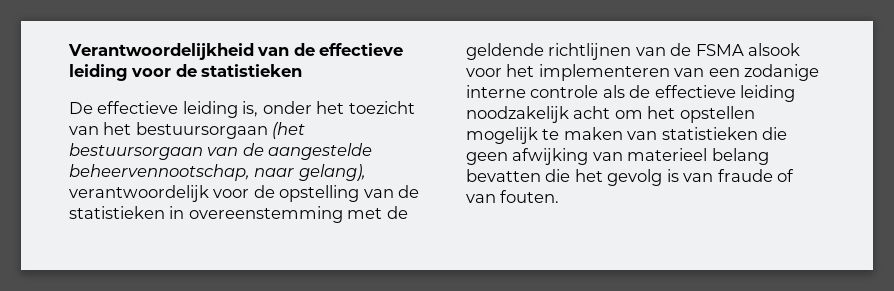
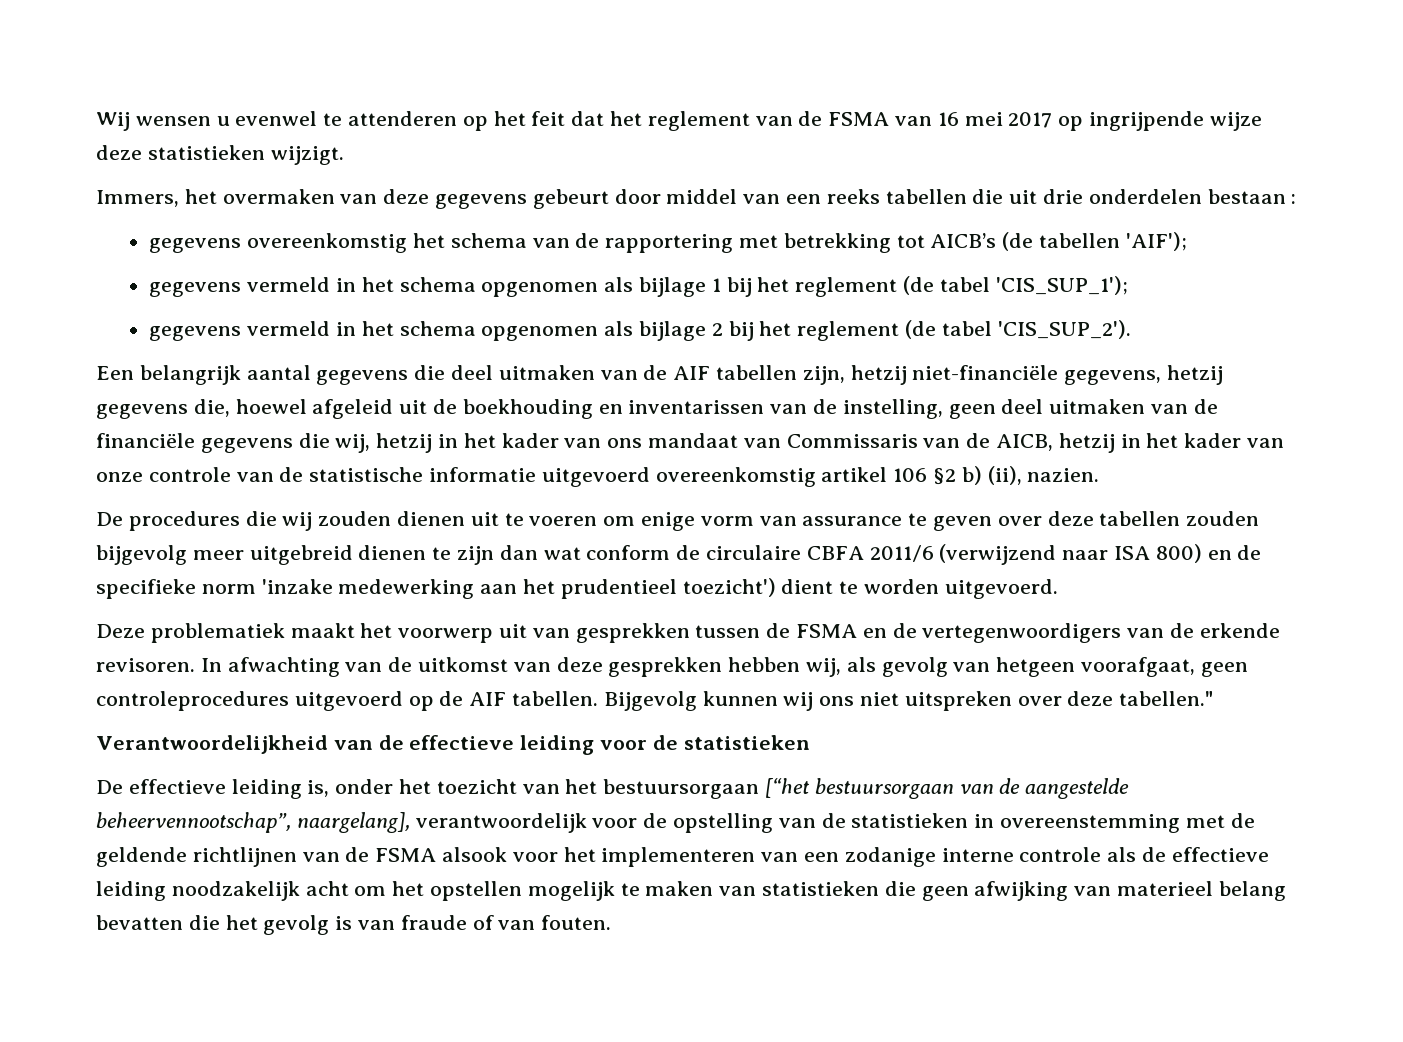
(68, 51) none -> [96,111,1262,131] [96,145,344,165] [96,189,1297,209] [149,232,1187,253] [149,276,1128,297] [149,320,1131,341] [96,365,1224,385] [96,399,1218,419] [96,433,1285,453] [96,466,1100,487] [96,511,1260,531] [96,544,1262,565] [96,578,1058,599] [96,623,1280,643] [96,657,1248,677] [96,691,1214,711] Wij wensen u evenwel te attenderen op het feit dat het reglement van de FSMA van 16 mei 2017 op ingrijpende wijze deze statistieken wijzigt. // Immers, het overmaken van deze gegevens gebeurt door middel van een reeks tabellen die uit drie onderdelen bestaan : // gegevens overeenkomstig het schema van de rapportering met betrekking tot AICB’s (de tabellen 'AIF'); // gegevens vermeld in het schema opgenomen als bijlage 1 bij het reglement (de tabel 'CIS_SUP_1'); // gegevens vermeld in het schema opgenomen als bijlage 2 bij het reglement (de tabel 'CIS_SUP_2'). // Een belangrijk aantal gegevens die deel uitmaken van de AIF tabellen zijn, hetzij niet-financiële gegevens, hetzij gegevens die, hoewel afgeleid uit de boekhouding en inventarissen van de instelling, geen deel uitmaken van de financiële gegevens die wij, hetzij in het kader van ons mandaat van Commissaris van de AICB, hetzij in het kader van onze controle van de statistische informatie uitgevoerd overeenkomstig artikel 106 §2 b) (ii), nazien. // De procedures die wij zouden dienen uit te voeren om enige vorm van assurance te geven over deze tabellen zouden bijgevolg meer uitgebreid dienen te zijn dan wat conform de circulaire CBFA 2011/6 (verwijzend naar ISA 800) en de specifieke norm 'inzake medewerking aan het prudentieel toezicht') dient te worden uitgevoerd. // Deze problematiek maakt het voorwerp uit van gesprekken tussen de FSMA en de vertegenwoordigers van de erkende revisoren. In afwachting van de uitkomst van deze gesprekken hebben wij, als gevolg van hetgeen voorafgaat, geen controleprocedures uitgevoerd op de AIF tabellen. Bijgevolg kunnen wij ons niet uitspreken over deze tabellen." //
[272,122,306,139] (het -> [765,778,811,798] [“het
[69,164,366,181] beheervennootschap, naar gelang), -> [96,812,410,833] beheervennootschap”, naargelang],

